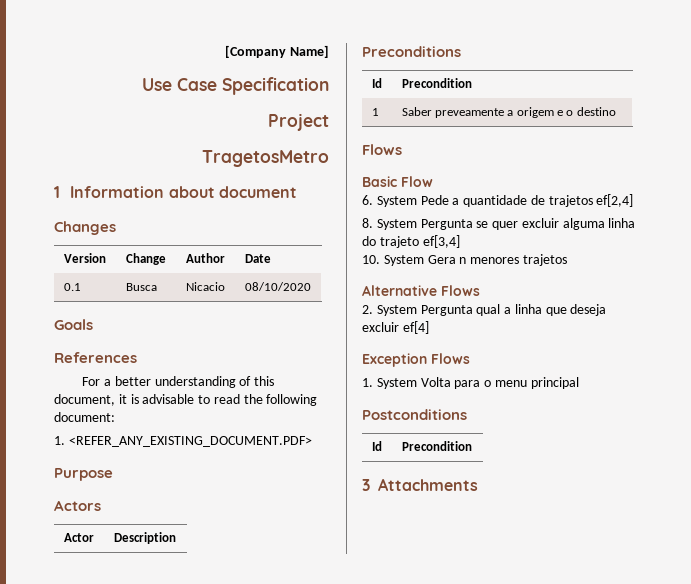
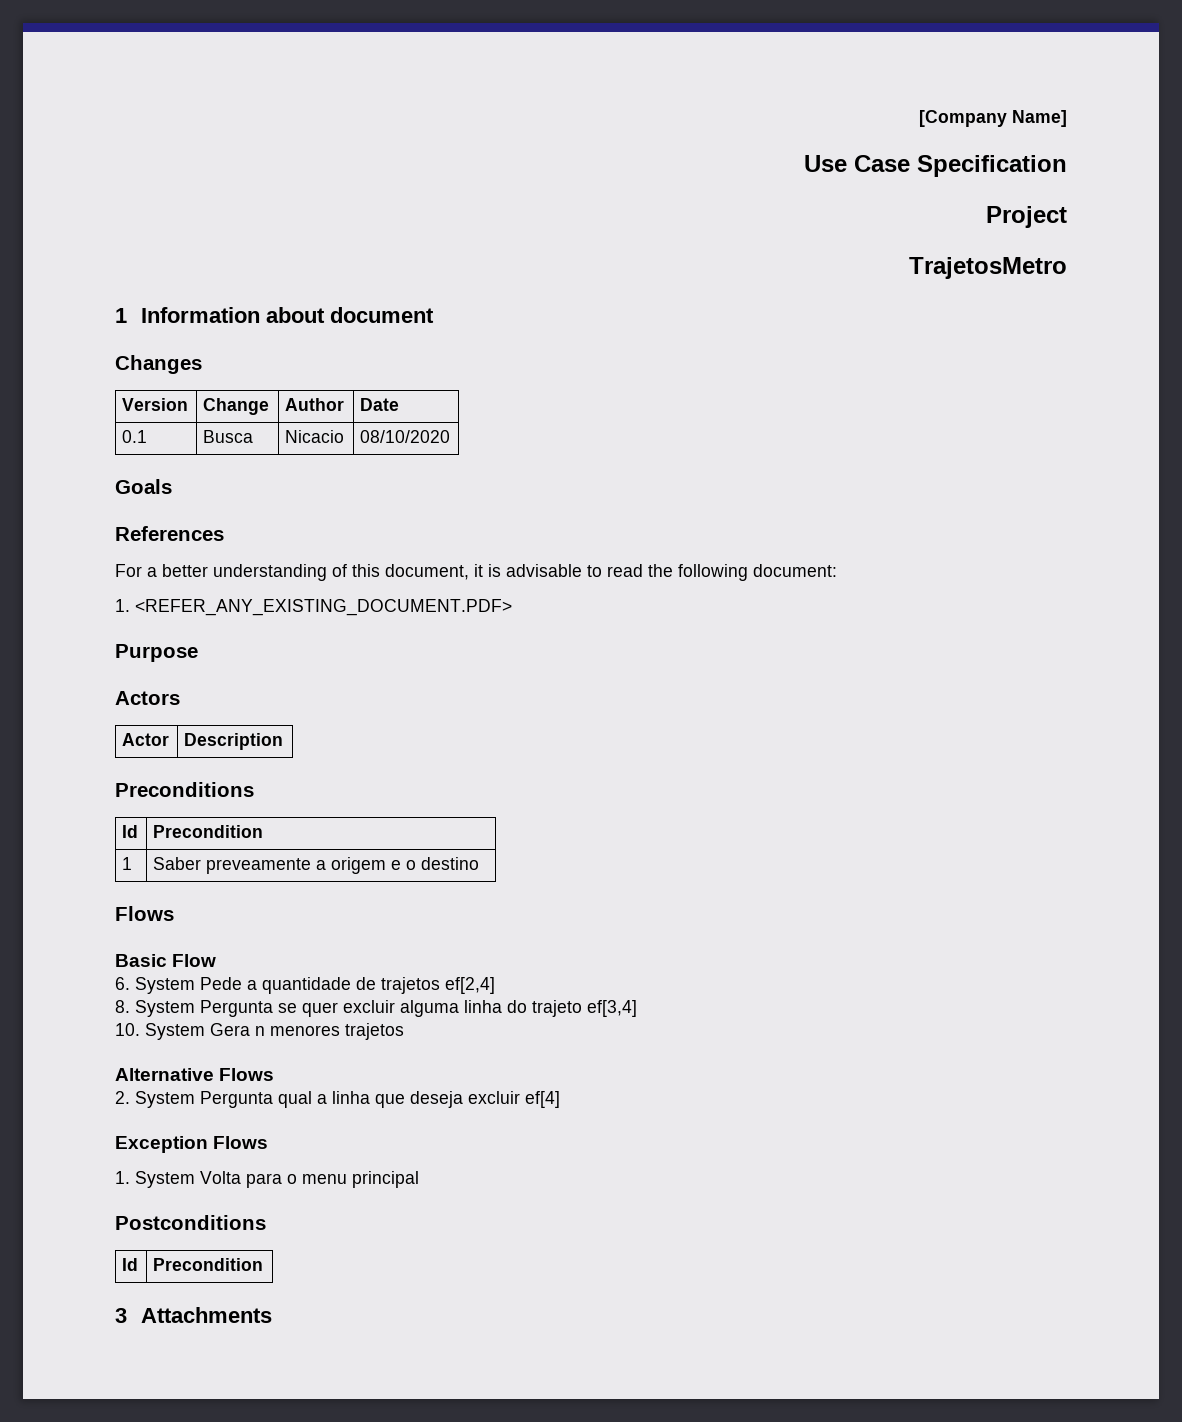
[202,150,329,167] TragetosMetro -> [909,257,1067,279] TrajetosMetro

